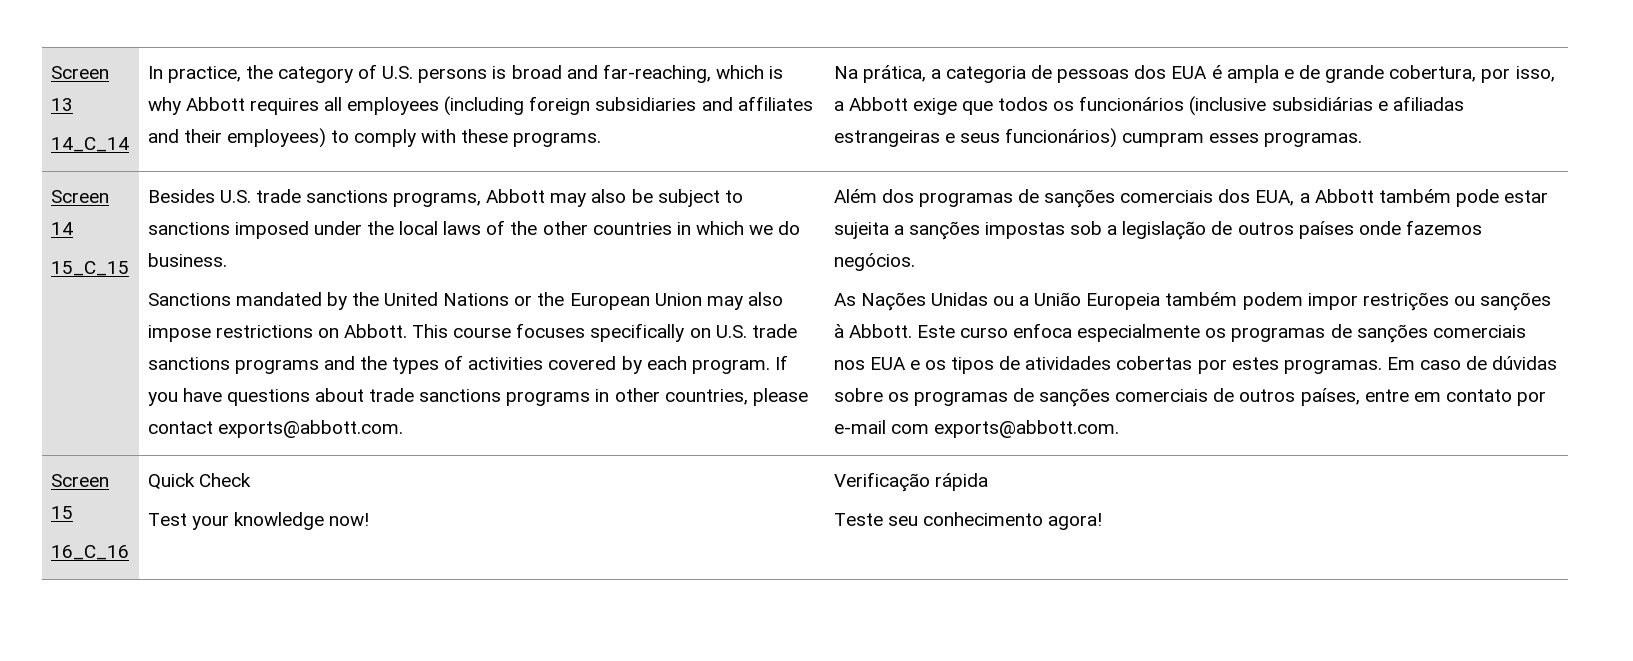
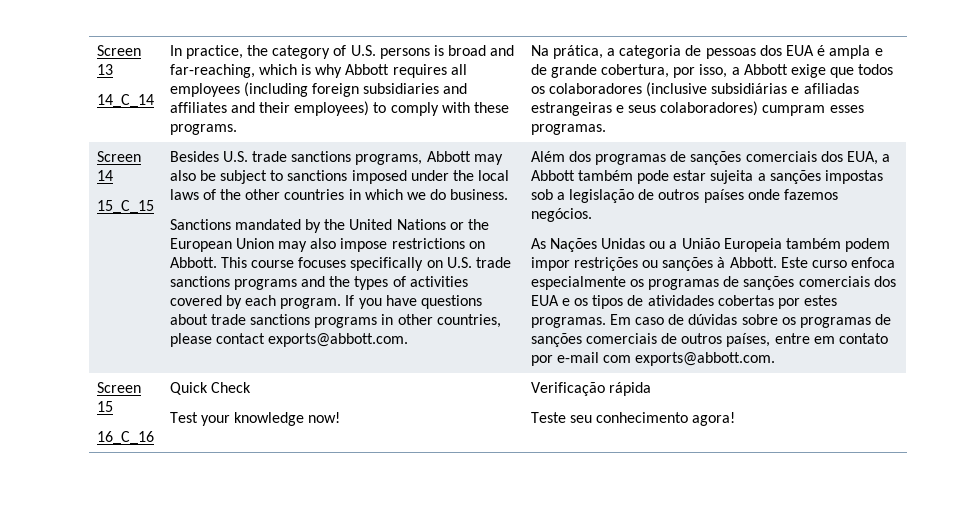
[1079,96,1185,111] funcionários -> [548,83,642,94] colaboradores
[1004,128,1117,148] funcionários) -> [660,101,759,116] colaboradores)
[833,360,865,370] nos -> [873,276,896,287] dos

